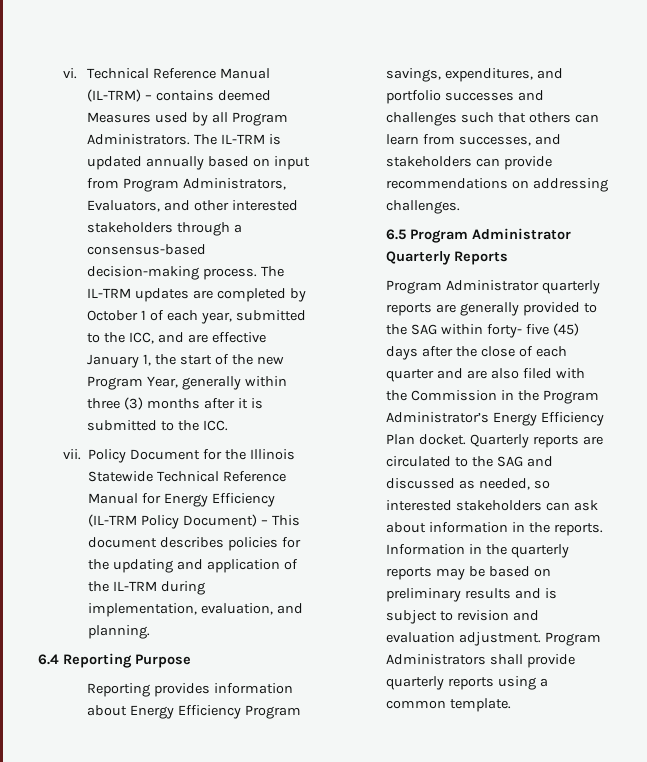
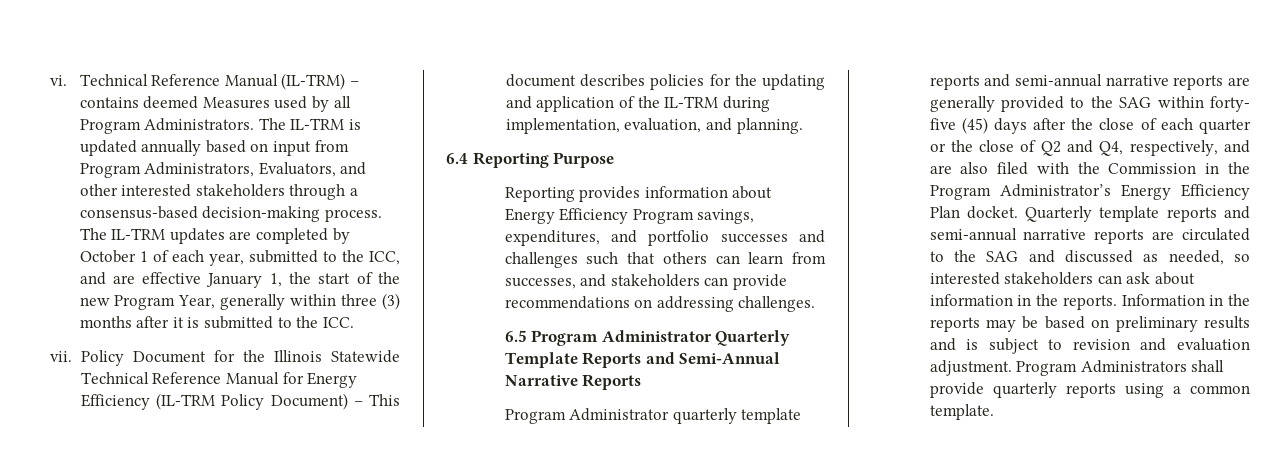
(452, 258) none -> [504,352,781,368] [504,375,578,386] Template Reports and Semi-Annual Narrative
(601, 287) none -> [741,408,802,424] [929,74,1169,90] template reports and semi-annual narrative
(435, 375) none -> [929,140,1218,156] or the close of Q2 and Q4, respectively,
(530, 441) none -> [1099,206,1250,222] [929,228,1087,241] template reports and semi-annual narrative
[510,544,569,558] quarterly -> (1250, 300) none

